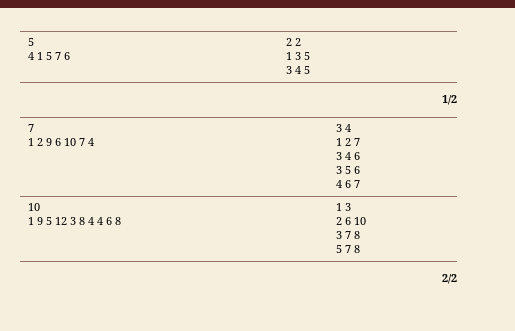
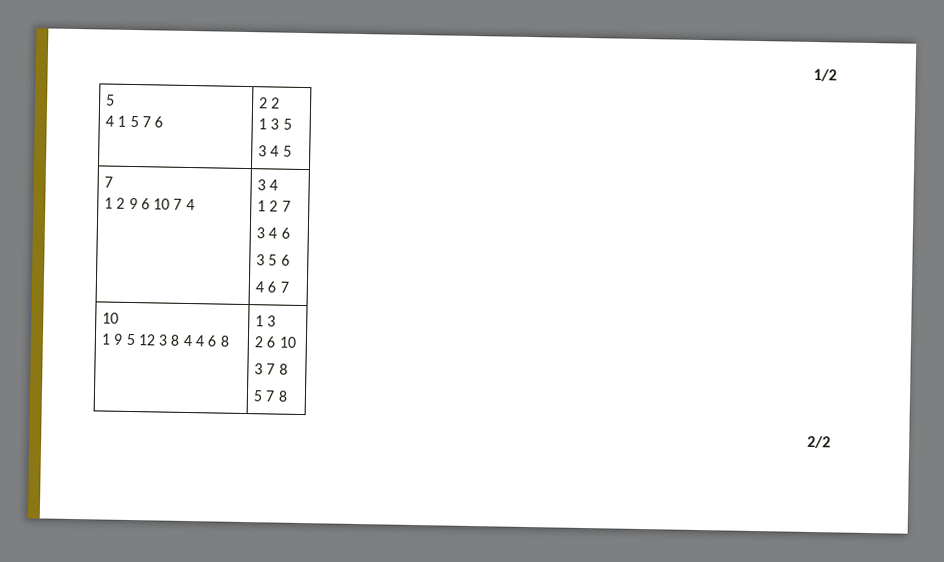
(28, 42) none -> [813,68,837,82] 1/2 //
[442,95,457,105] // 1/2 -> (292, 151) none

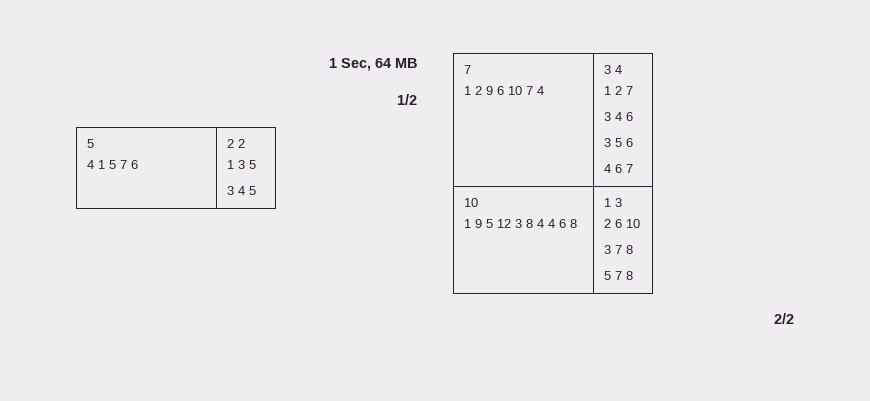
(813, 75) none -> [329,58,417,71] 1 Sec, 64 MB //

